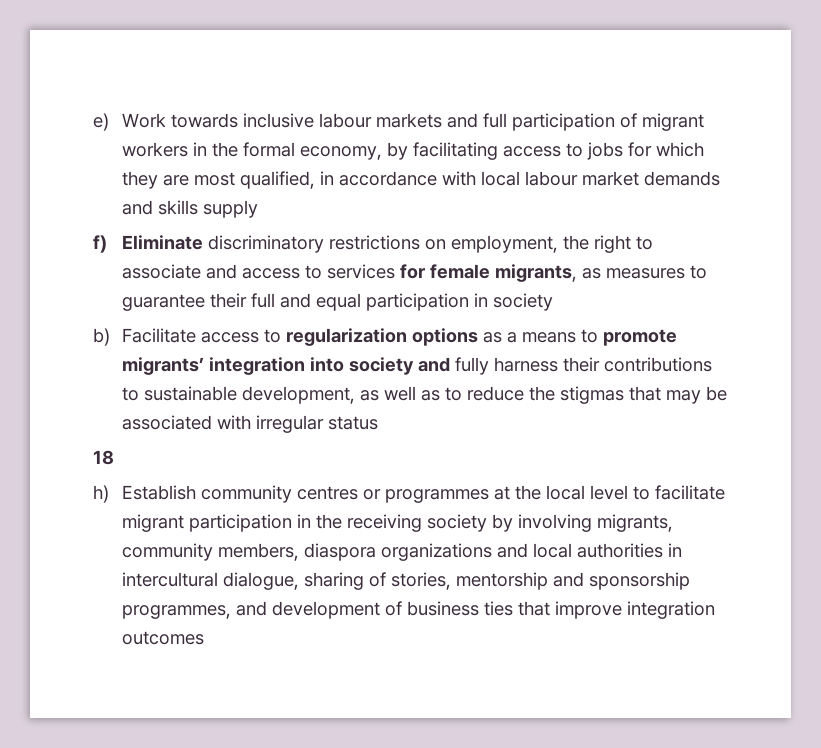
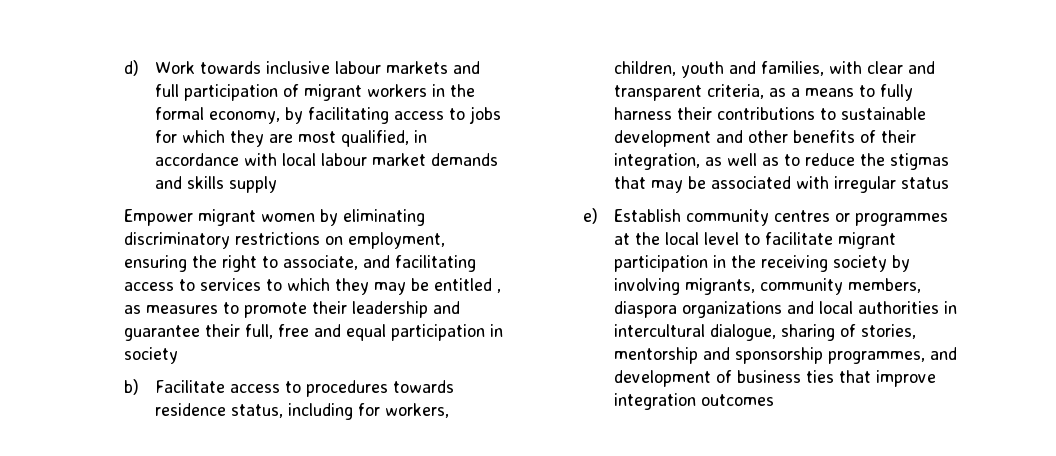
[93,113,110,131] e) -> [124,60,140,76] d)
[93,235,203,253] f) Eliminate -> [124,209,426,226] Empower migrant women by eliminating
(558, 244) none -> [124,255,188,272] ensuring
[121,264,707,282] [121,293,275,311] associate and access to services for female migrants, as measures to guarantee their full -> [283,255,477,272] [124,278,502,295] [124,301,461,318] [124,324,310,341] associate, and facilitating access to services to which they may be entitled , as measures to promote their leadership and guarantee their full, free
[285,328,677,346] [121,357,450,375] regularization options as a means to promote migrants’ integration into society and -> [306,380,455,397] [155,403,450,420] [614,61,936,78] [614,84,876,101] procedures towards residence status, including for workers, children, youth and families, with clear and transparent criteria, as a means to
[241,386,355,404] development, -> [614,130,917,147] [614,153,701,170] development and other benefits of their integration,
[93,450,115,465] [93,485,110,503] 18 // h) -> [583,208,599,224] e)

